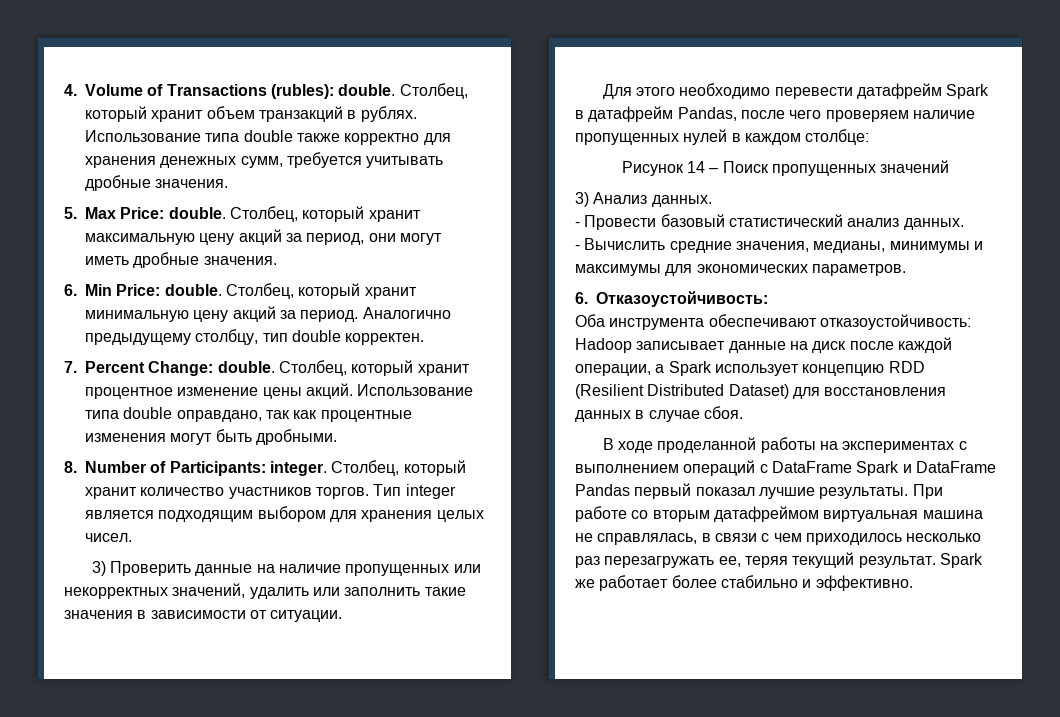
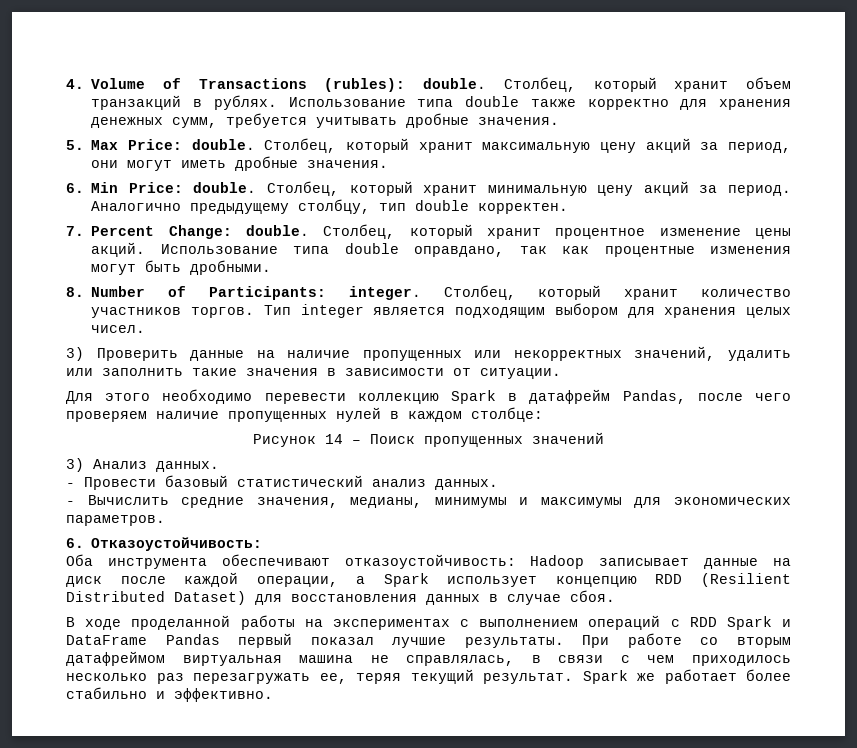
[856,83,942,99] датафрейм -> [357,393,439,404] коллекцию
[771,461,852,473] DataFrame -> [689,617,717,627] RDD

